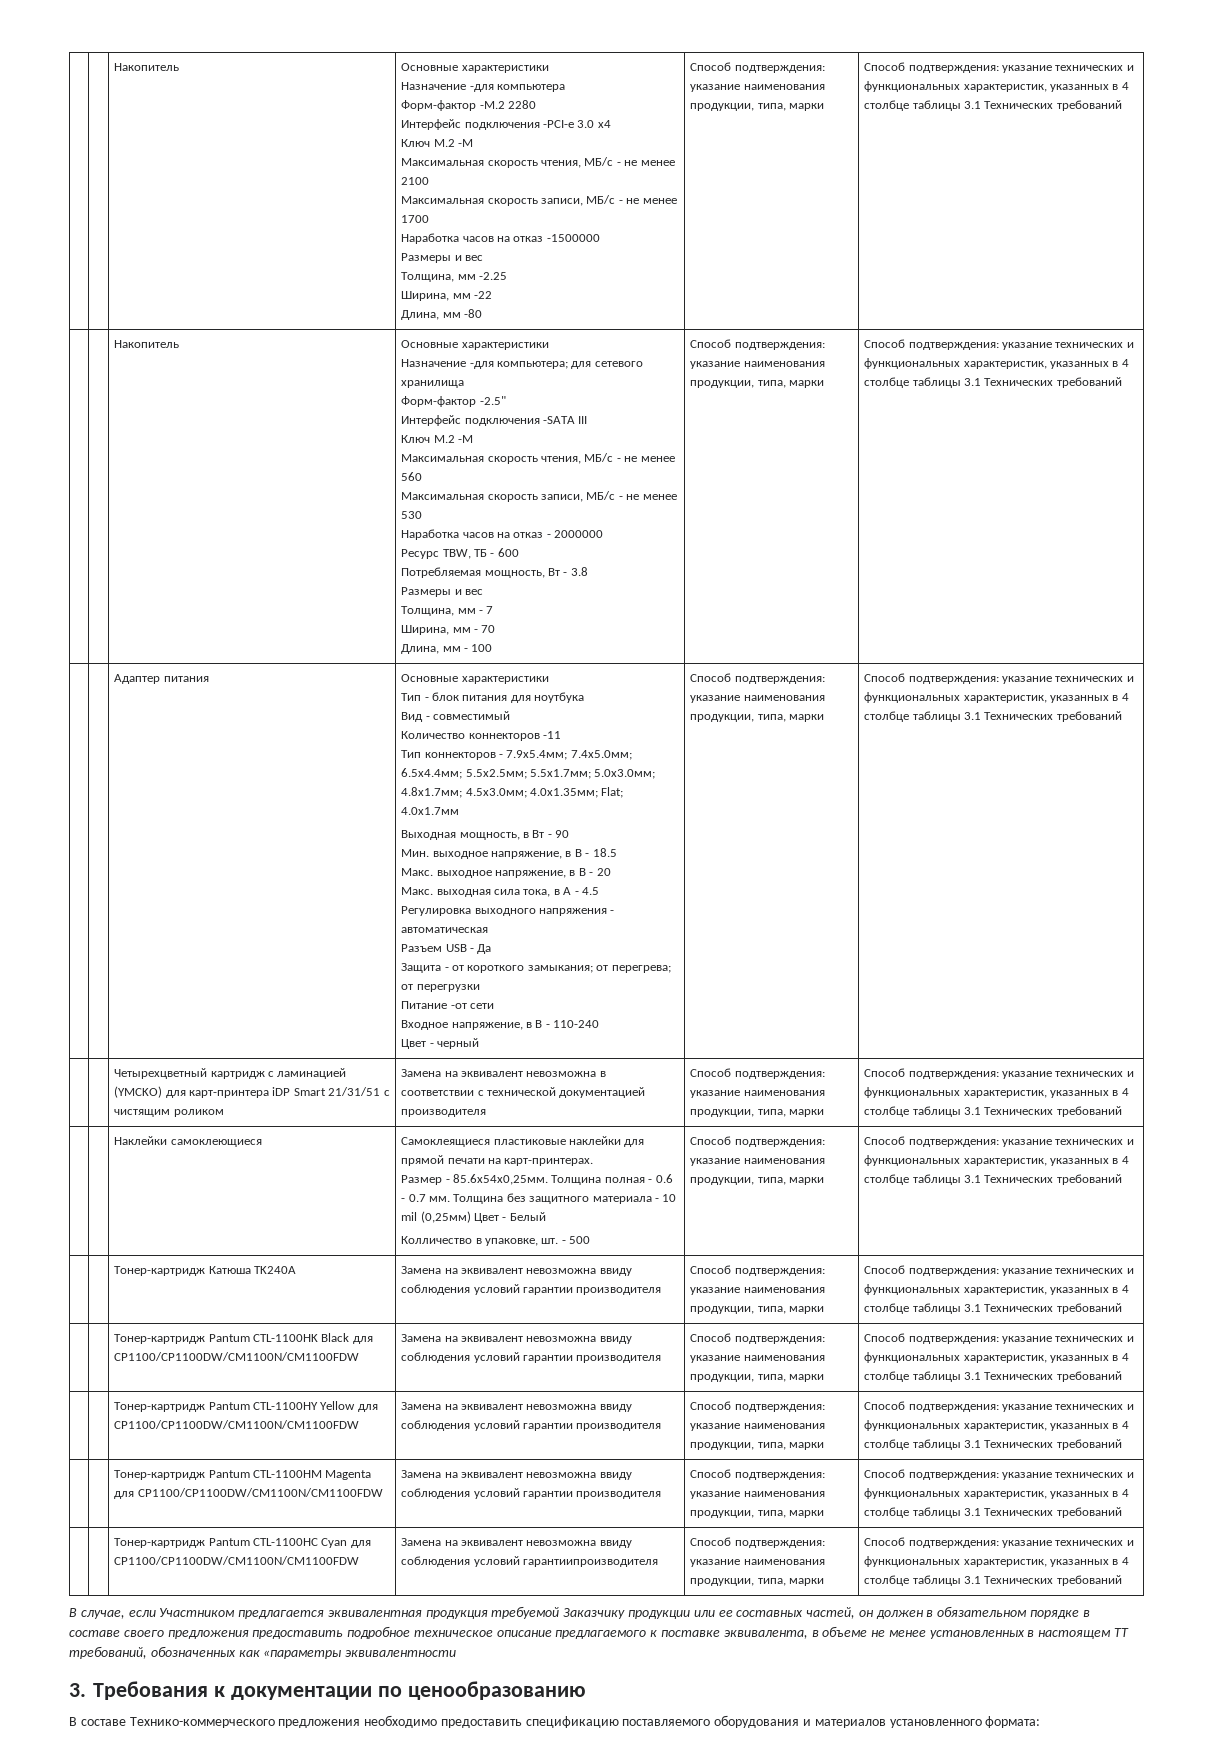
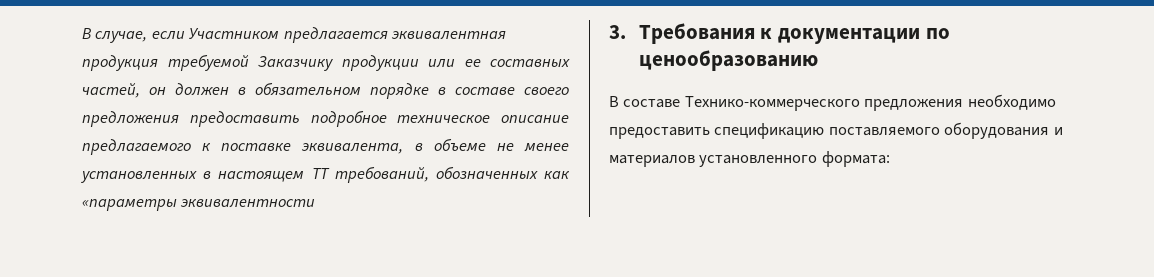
[114,63,180,71] [401,63,549,73] [401,82,566,92] [401,100,537,111] [401,119,611,130] [401,139,474,147] [401,157,675,168] [401,177,430,185] [401,195,677,206] [401,215,430,223] [401,233,600,244] [401,253,484,263] [401,272,508,282] [401,291,493,301] [401,309,483,320] [690,62,825,73] [690,84,825,92] [690,103,825,111] [864,62,1134,73] [864,81,1129,92] [864,100,1122,111] [114,340,180,348] [401,340,549,350] [401,359,643,369] [401,380,465,388] [401,396,506,407] [401,415,588,426] [401,435,474,443] [401,453,675,464] [401,472,423,481] [401,491,677,502] [401,511,423,519] [401,529,604,540] [401,548,519,559] [401,567,588,578] [401,587,484,597] [401,606,494,616] [401,625,496,635] [401,644,493,654] [690,339,825,350] [690,361,825,369] [690,380,825,388] [864,339,1134,350] [864,358,1129,369] [864,377,1122,388] [114,674,209,684] [401,674,549,684] [401,692,585,703] [401,711,511,722] [401,731,562,741] [401,750,632,760] [401,768,656,779] [401,787,624,798] [401,807,460,815] [401,830,570,840] [401,848,617,859] [401,868,611,878] [401,887,599,897] [401,906,615,916] [401,927,489,933] [401,944,492,954] [401,963,671,973] [401,984,480,992] [401,1001,495,1009] [401,1020,600,1030] [401,1038,480,1049] [690,673,825,684] [690,695,825,703] [690,714,825,722] [864,673,1134,684] [864,692,1129,703] [864,711,1122,722] [114,1068,347,1079] [114,1086,390,1098] [114,1109,224,1117] [401,1069,606,1077] [401,1087,646,1098] [401,1109,487,1117] [690,1068,825,1079] [690,1090,825,1098] [690,1109,825,1117] [864,1068,1134,1079] [864,1087,1129,1098] [864,1106,1122,1117] [114,1136,262,1147] [401,1136,645,1147] [401,1155,594,1166] [401,1174,673,1185] [401,1193,677,1204] [401,1211,546,1223] [401,1236,591,1246] [690,1136,825,1147] [690,1158,825,1166] [690,1177,825,1185] [864,1136,1134,1147] [864,1155,1129,1166] [864,1174,1122,1185] [114,1266,297,1276] [401,1266,632,1276] [401,1284,662,1295] [690,1265,825,1276] [690,1287,825,1295] [690,1306,825,1314] [864,1265,1134,1276] [864,1284,1129,1295] [864,1303,1122,1314] [114,1333,373,1344] [114,1352,360,1361] [401,1334,632,1344] [401,1352,662,1363] [690,1333,825,1344] [690,1355,825,1363] [690,1374,825,1382] [864,1333,1134,1344] [864,1352,1129,1363] [864,1371,1122,1382] [114,1401,378,1412] [114,1420,360,1429] [401,1402,632,1412] [401,1420,662,1431] [690,1401,825,1412] [690,1423,825,1431] [690,1442,825,1450] [864,1401,1134,1412] [864,1420,1129,1431] [864,1439,1122,1450] [114,1470,372,1480] [114,1488,383,1499] [401,1470,632,1480] [401,1488,662,1499] [690,1469,825,1480] [690,1491,825,1499] [690,1510,825,1518] [864,1469,1134,1480] [864,1488,1129,1499] [864,1507,1122,1518] [114,1538,371,1548] [114,1556,360,1565] [401,1538,632,1548] [401,1556,659,1567] [690,1537,825,1548] [690,1559,825,1567] [690,1578,825,1586] [864,1537,1134,1548] [864,1556,1129,1567] [864,1575,1122,1586] | | Накопитель | Основные характеристики // Назначение -для компьютера // Форм-фактор -M.2 2280 // Интерфейс подключения -PCI-e 3.0 x4 // Ключ M.2 -M // Максимальная скорость чтения, МБ/с - не менее 2100 // Максимальная скорость записи, МБ/с - не менее 1700 // Наработка часов на отказ -1500000 // Размеры и вес // Толщина, мм -2.25 // Ширина, мм -22 // Длина, мм -80 | Способ подтверждения: указание наименования продукции, типа, марки | Способ подтверждения: указание технических и функциональных характеристик, указанных в 4 столбце таблицы 3.1 Технических требований // | | Накопитель | Основные характеристики // Назначение -для компьютера; для сетевого хранилища // Форм-фактор -2.5" // Интерфейс подключения -SATA III // Ключ M.2 -M // Максимальная скорость чтения, МБ/с - не менее 560 // Максимальная скорость записи, МБ/с - не менее 530 // Наработка часов на отказ - 2000000 // Ресурс TBW, ТБ - 600 // Потребляемая мощность, Вт - 3.8 // Размеры и вес // Толщина, мм - 7 // Ширина, мм - 70 // Длина, мм - 100 | Способ подтверждения: указание наименования продукции, типа, марки | Способ подтверждения: указание технических и функциональных характеристик, указанных в 4 столбце таблицы 3.1 Технических требований // | | Адаптер питания | Основные характеристики // Тип - блок питания для ноутбука // Вид - совместимый // Количество коннекторов -11 // Тип коннекторов - 7.9x5.4мм; 7.4x5.0мм; 6.5x4.4мм; 5.5x2.5мм; 5.5x1.7мм; 5.0x3.0мм; 4.8x1.7мм; 4.5x3.0мм; 4.0x1.35мм; Flat; 4.0x1.7мм // Выходная мощность, в Вт - 90 // Мин. выходное напряжение, в В - 18.5 // Макс. выходное напряжение, в В - 20 // Макс. выходная сила тока, в А - 4.5 // Регулировка выходного напряжения - автоматическая // Разъем USB - Да // Защита - от короткого замыкания; от перегрева; от перегрузки // Питание -от сети // Входное напряжение, в В - 110-240 // Цвет - черный | Способ подтверждения: указание наименования продукции, типа, марки | Способ подтверждения: указание технических и функциональных характеристик, указанных в 4 столбце таблицы 3.1 Технических требований // | | Четырехцветный картридж с ламинацией (YMCKO) для карт-принтера iDP Smart 21/31/51 с чистящим роликом | Замена на эквивалент невозможна в соответствии с технической документацией производителя | Способ подтверждения: указание наименования продукции, типа, марки | Способ подтверждения: указание технических и функциональных характеристик, указанных в 4 столбце таблицы 3.1 Технических требований // | | Наклейки самоклеющиеся | Самоклеящиеся пластиковые наклейки для прямой печати на карт-принтерах. // Размер - 85.6х54х0,25мм. Толщина полная - 0.6 - 0.7 мм. Толщина без защитного материала - 10 mil (0,25мм) Цвет - Белый // Колличество в упаковке, шт. - 500 | Способ подтверждения: указание наименования продукции, типа, марки | Способ подтверждения: указание технических и функциональных характеристик, указанных в 4 столбце таблицы 3.1 Технических требований // | | Тонер-картридж Катюша TK240A | Замена на эквивалент невозможна ввиду соблюдения условий гарантии производителя | Способ подтверждения: указание наименования продукции, типа, марки | Способ подтверждения: указание технических и функциональных характеристик, указанных в 4 столбце таблицы 3.1 Технических требований // | | Тонер-картридж Pantum CTL-1100HK Black для CP1100/CP1100DW/CM1100N/CM1100FDW | Замена на эквивалент невозможна ввиду соблюдения условий гарантии производителя | Способ подтверждения: указание наименования продукции, типа, марки | Способ подтверждения: указание технических и функциональных характеристик, указанных в 4 столбце таблицы 3.1 Технических требований // | | Тонер-картридж Pantum CTL-1100HY Yellow для CP1100/CP1100DW/CM1100N/CM1100FDW | Замена на эквивалент невозможна ввиду соблюдения условий гарантии производителя | Способ подтверждения: указание наименования продукции, типа, марки | Способ подтверждения: указание технических и функциональных характеристик, указанных в 4 столбце таблицы 3.1 Технических требований // | | Тонер-картридж Pantum CTL-1100HM Magenta для CP1100/CP1100DW/CM1100N/CM1100FDW | Замена на эквивалент невозможна ввиду соблюдения условий гарантии производителя | Способ подтверждения: указание наименования продукции, типа, марки | Способ подтверждения: указание технических и функциональных характеристик, указанных в 4 столбце таблицы 3.1 Технических требований // | | Тонер-картридж Pantum CTL-1100HC Cyan для CP1100/CP1100DW/CM1100N/CM1100FDW | Замена на эквивалент невозможна ввиду соблюдения условий гарантиипроизводителя | Способ подтверждения: указание наименования продукции, типа, марки | Способ подтверждения: указание технических и функциональных характеристик, указанных в 4 столбце таблицы 3.1 Технических требований // -> (82, 33) none

